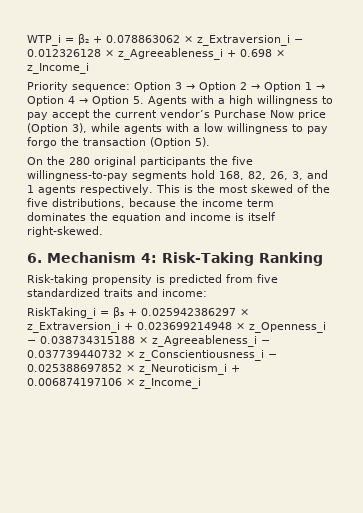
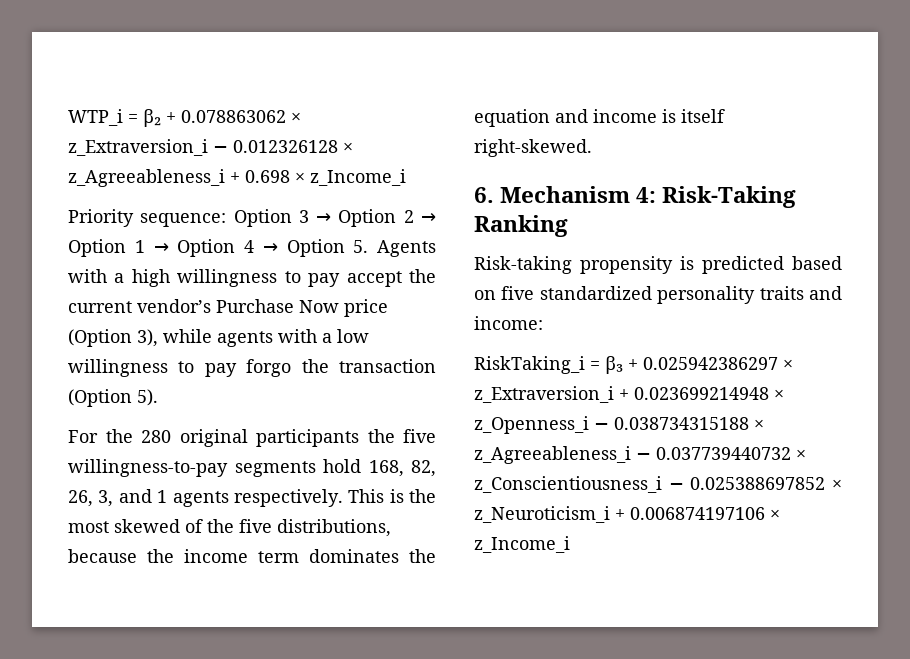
[27,157,43,165] On -> [68,430,98,443] For
[226,274,253,283] from -> [792,256,842,270] [474,290,496,300] based on
(100, 292) none -> [657,286,756,304] personality

